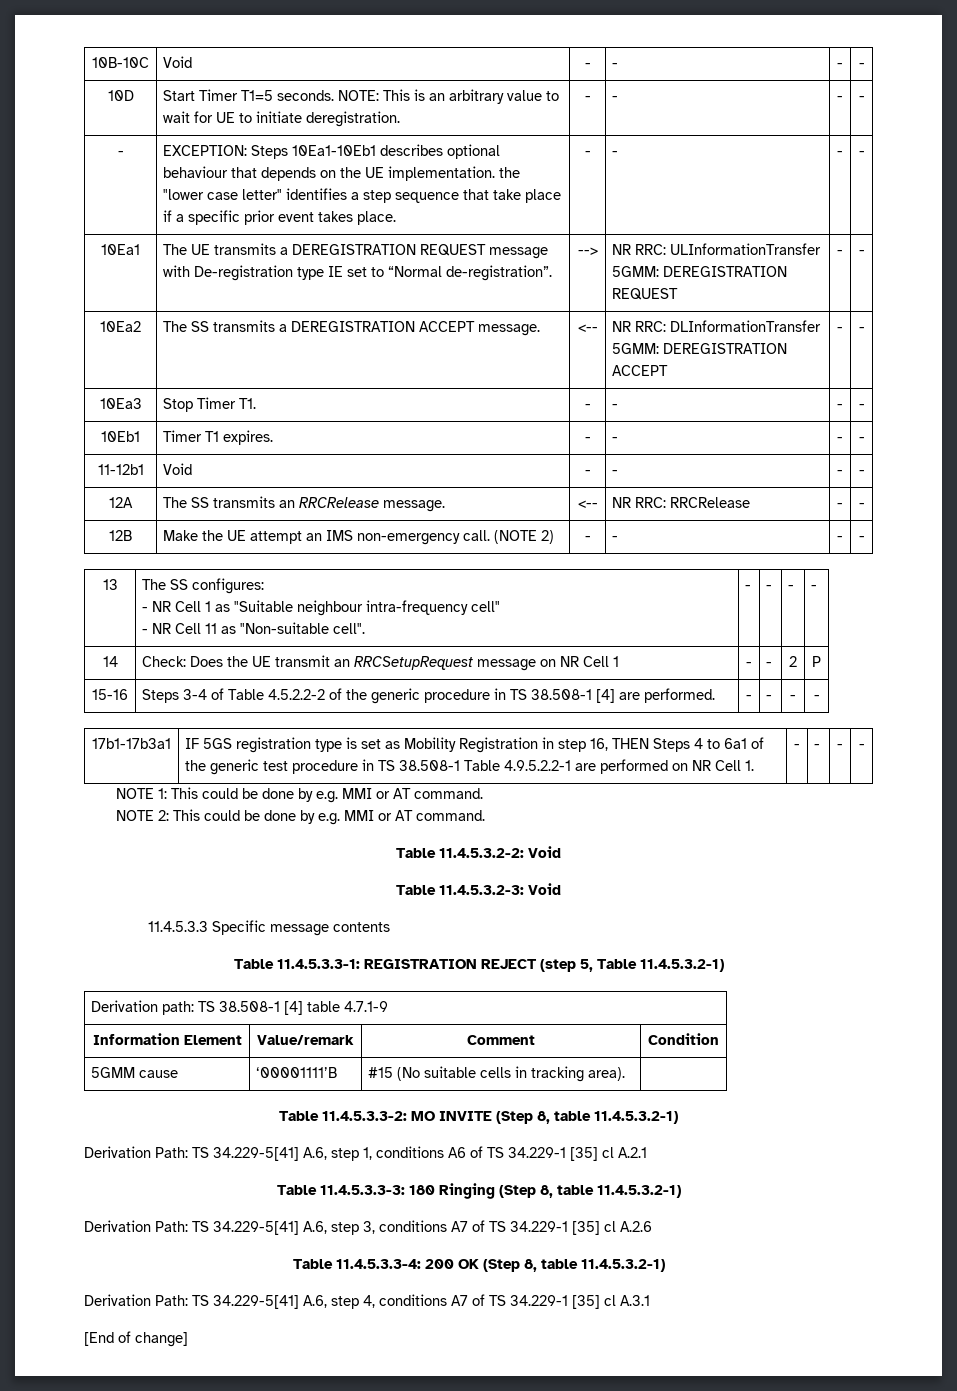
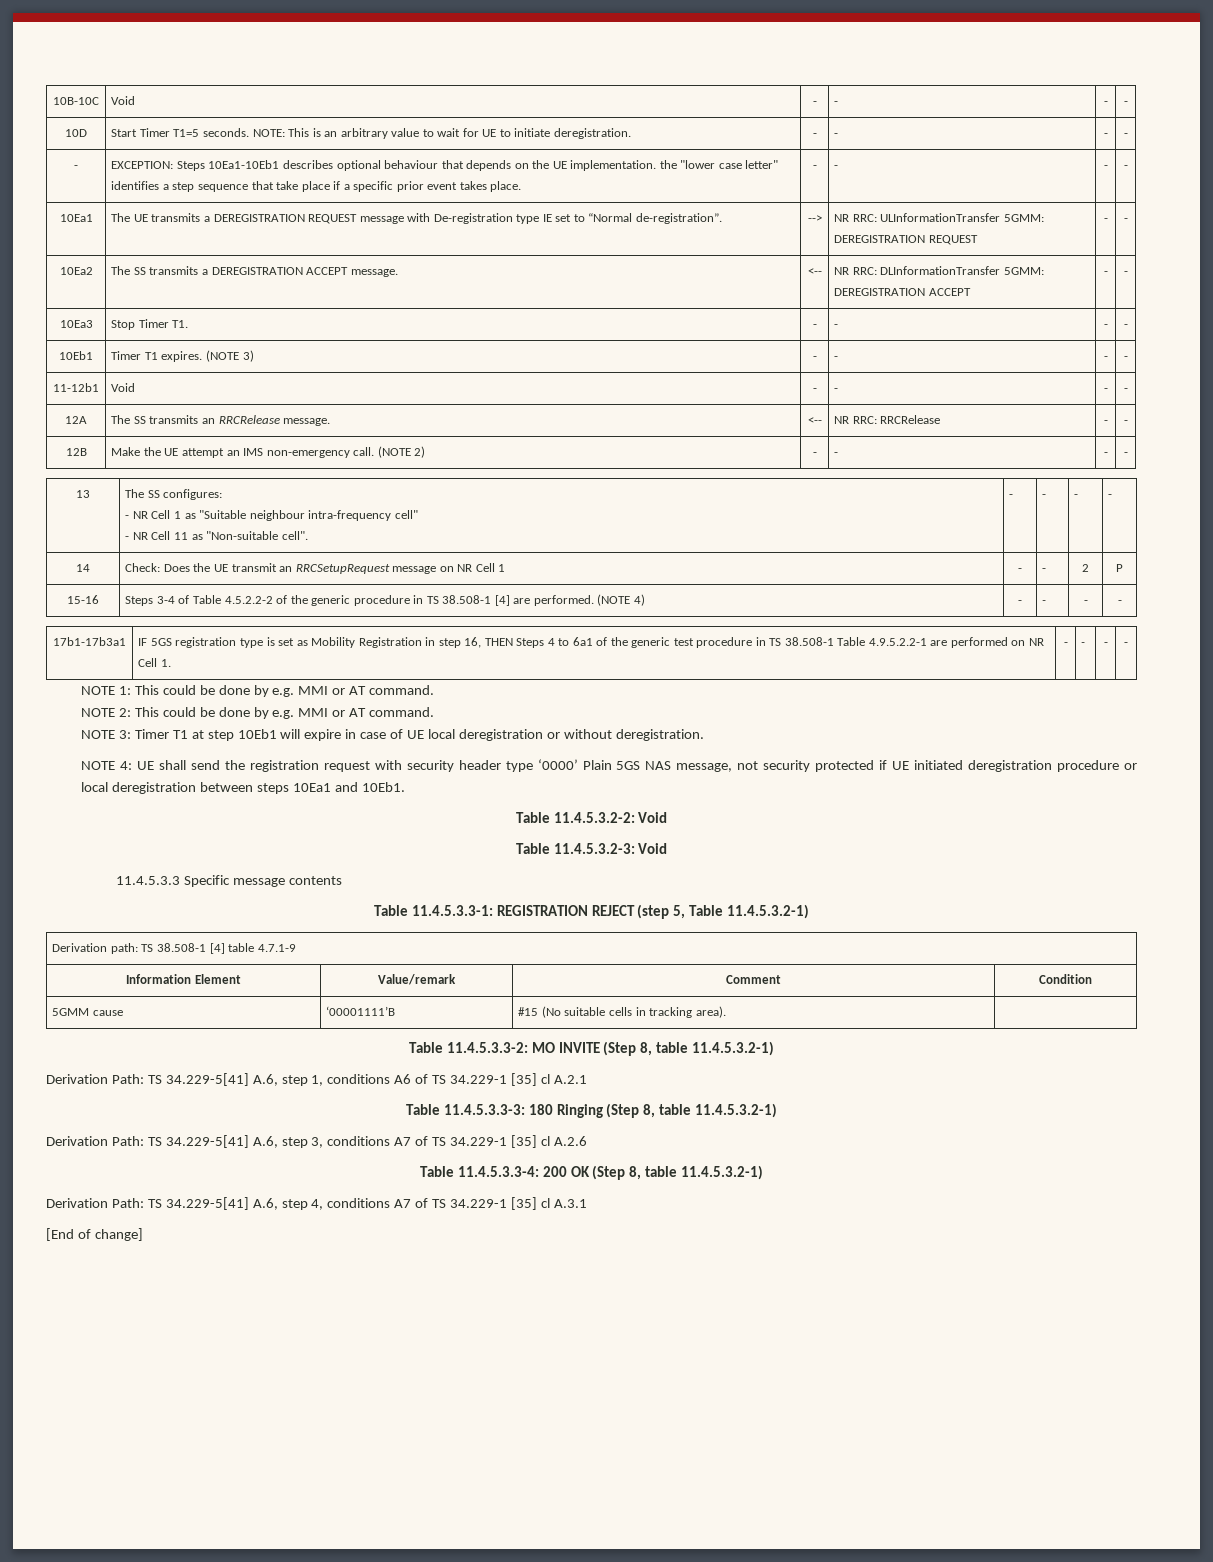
(274, 437) none -> [205,350,254,362] (NOTE 3)
(716, 695) none -> [597,594,645,606] (NOTE 4)
(486, 815) none -> [81,729,704,741] [81,759,1137,772] [81,782,405,794] // NOTE 3: Timer T1 at step 10Eb1 will expire in case of UE local deregistration or without deregistration. // NOTE 4: UE shall send the registration request with security header type ‘0000’ Plain 5GS NAS message, not security protected if UE initiated deregistration procedure or local deregistration between steps 10Ea1 and 10Eb1.

